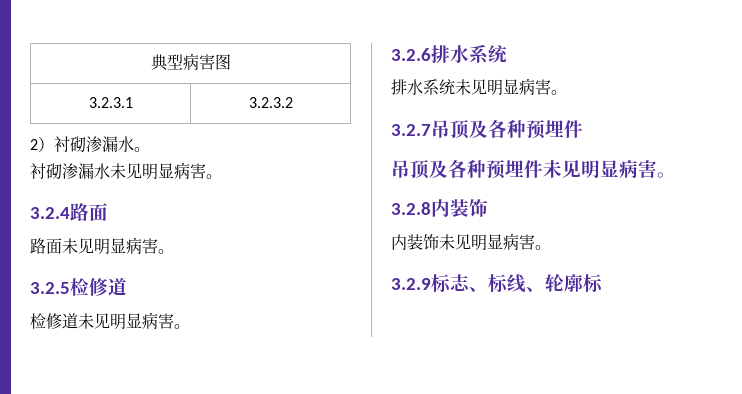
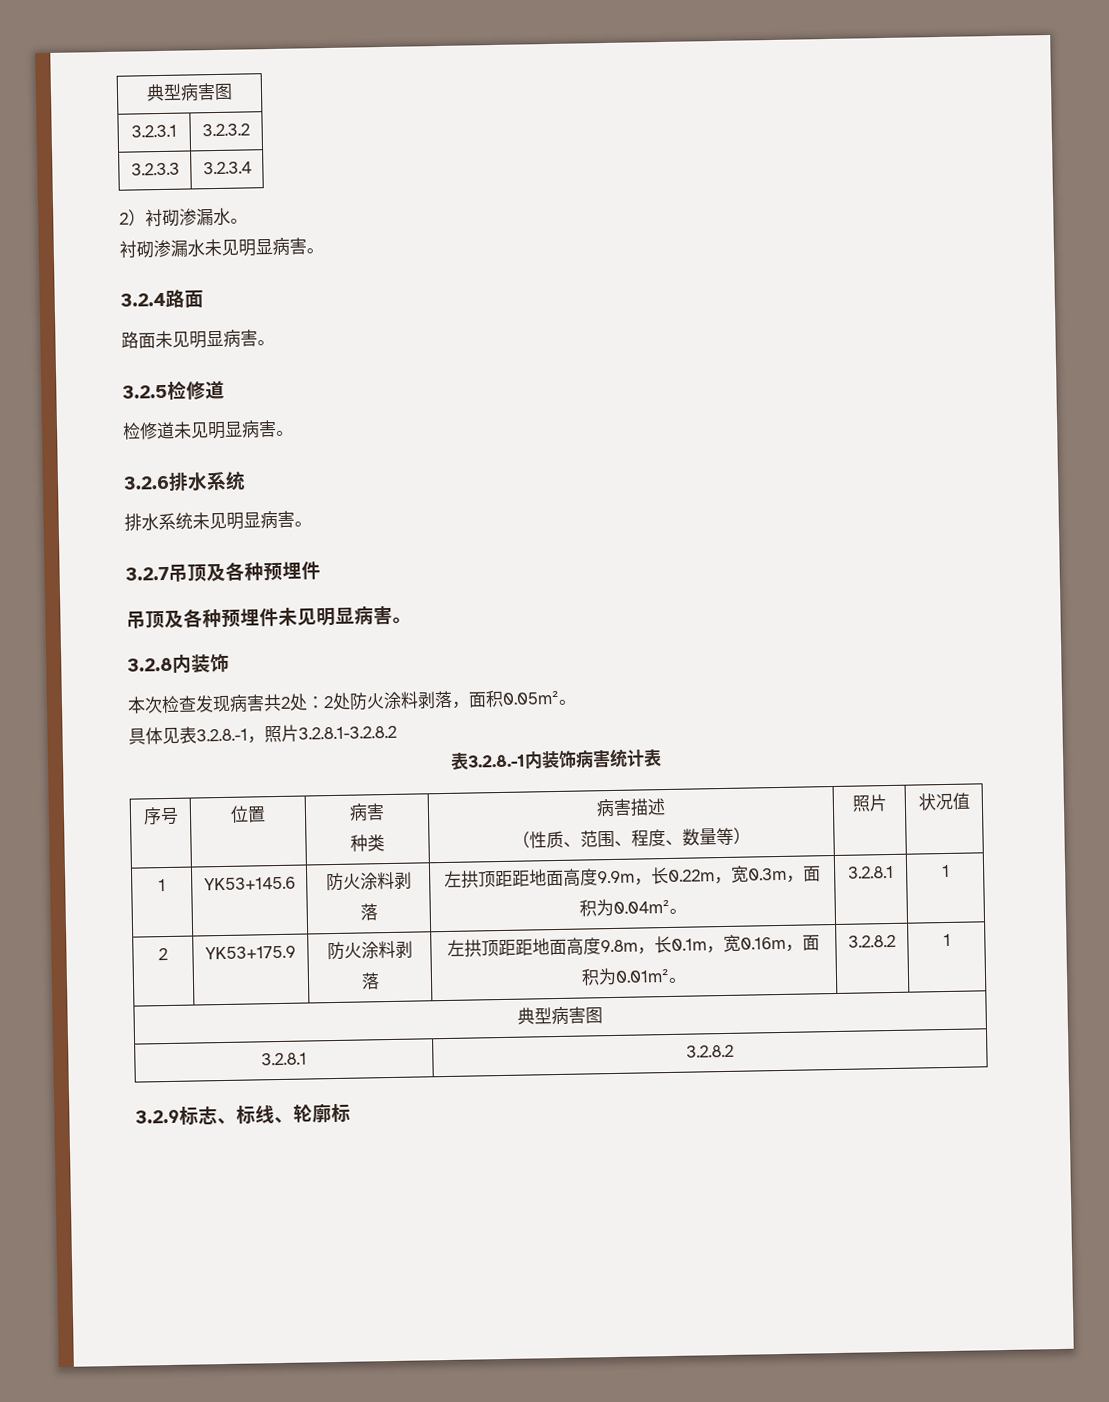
(293, 102) none -> [130,162,180,176] [202,161,252,175] // 3.2.3.3 | 3.2.3.4
[391,233,551,251] 内装饰未见明显病害。 -> [127,689,577,714] [128,724,397,745] [449,748,662,770] [142,807,179,826] [230,805,266,823] [349,803,385,822] [350,834,385,852] [596,798,666,818] [512,827,751,849] [851,794,888,812] [917,792,971,811] [158,879,166,892] [203,876,296,891] [325,871,412,892] [359,903,378,921] [444,865,821,889] [578,898,687,917] [848,865,894,879] [941,864,950,878] [158,947,168,961] [205,945,296,960] [326,940,413,961] [360,972,380,990] [447,934,820,958] [581,967,687,986] [848,934,896,948] [942,933,951,947] [517,1006,603,1026] [261,1052,307,1066] [686,1044,734,1058] 本次检查发现病害共2处：2处防火涂料剥落，面积0.05m²。 // 具体见表3.2.8.-1，照片3.2.8.1-3.2.8.2 // 表3.2.8.-1内装饰病害统计表 // 序号 | 位置 | 病害 // 种类 | 病害描述 // （性质、范围、程度、数量等） | 照片 | 状况值 // 1 | YK53+145.6 | 防火涂料剥落 | 左拱顶距距地面高度9.9m，长0.22m，宽0.3m，面积为0.04m²。 | 3.2.8.1 | 1 // 2 | YK53+175.9 | 防火涂料剥落 | 左拱顶距距地面高度9.8m，长0.1m，宽0.16m，面积为0.01m²。 | 3.2.8.2 | 1 // 典型病害图 // 3.2.8.1 | 3.2.8.2

